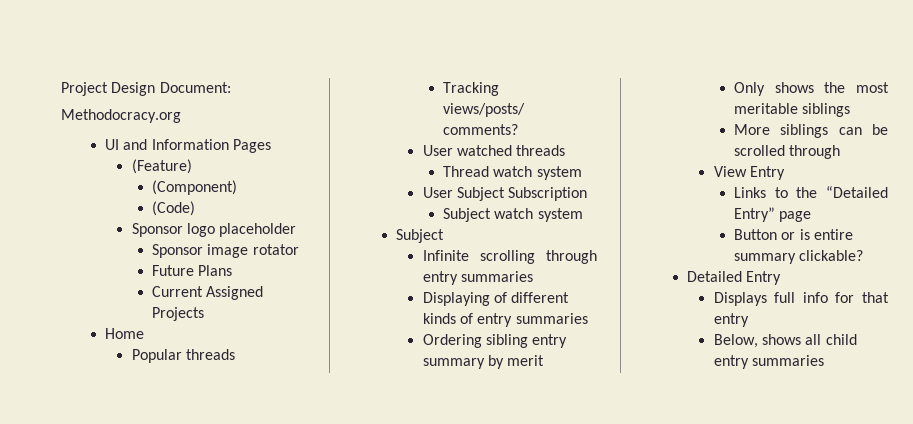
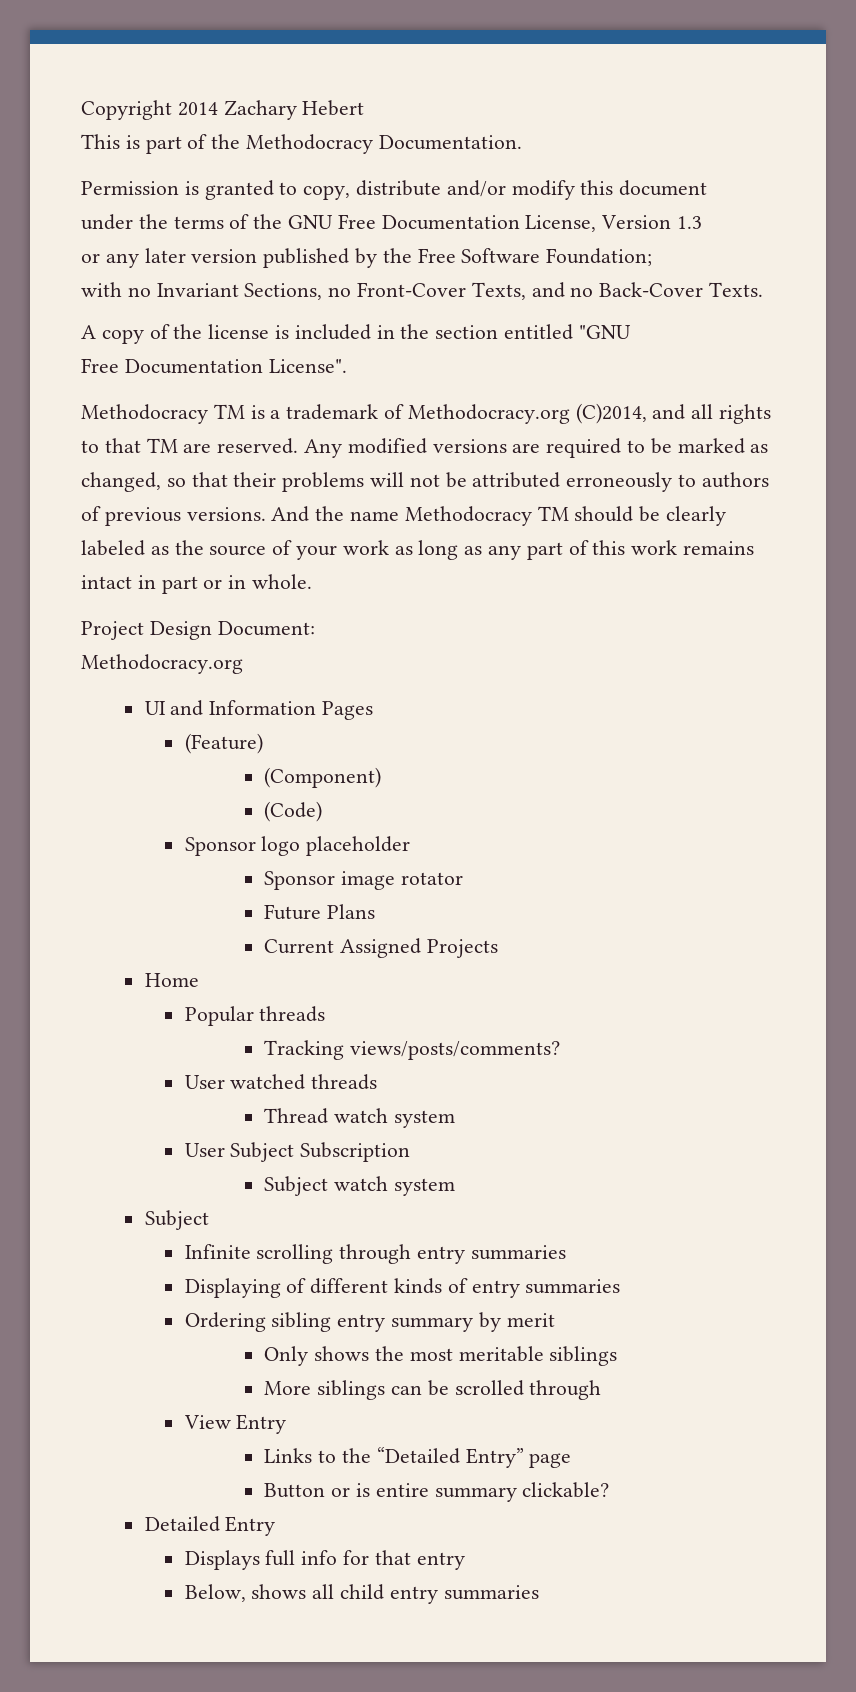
(61, 89) none -> [81,100,365,120] [81,134,522,154] [81,180,708,200] [81,214,703,232] [81,248,653,268] [81,282,764,300] [81,324,631,344] [81,358,347,374] [81,403,772,424] [81,438,769,458] [81,472,769,492] [81,506,727,526] [81,540,755,560] [81,574,313,594] Copyright 2014 Zachary Hebert // This is part of the Methodocracy Documentation. // Permission is granted to copy, distribute and/or modify this document // under the terms of the GNU Free Documentation License, Version 1.3 // or any later version published by the Free Software Foundation; // with no Invariant Sections, no Front-Cover Texts, and no Back-Cover Texts. // A copy of the license is included in the section entitled "GNU // Free Documentation License". // Methodocracy TM is a trademark of Methodocracy.org (C)2014, and all rights to that TM are reserved. Any modified versions are required to be marked as changed, so that their problems will not be attributed erroneously to authors of previous versions. And the name Methodocracy TM should be clearly labeled as the source of your work as long as any part of this work remains intact in part or in whole. //

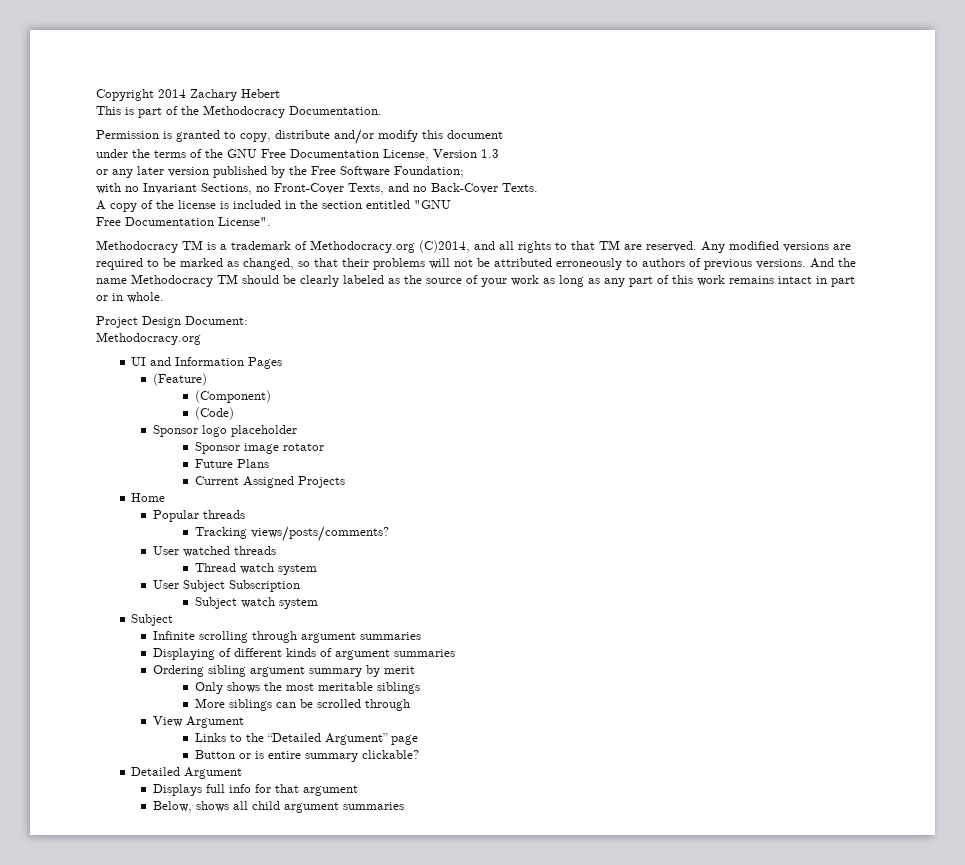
[416,1246,465,1264] entry -> [300,632,356,643] argument
[471,1280,520,1298] entry -> [334,649,390,660] argument
[337,1314,386,1332] entry -> [249,666,305,677] argument
[236,1414,287,1434] Entry -> [185,716,244,728] Argument
[465,1448,524,1468] Entry” -> [324,733,388,745] Argument”
[225,1516,276,1536] Entry -> [184,767,243,779] Argument
[416,1552,465,1570] entry -> [302,785,358,796] argument
[389,1586,438,1604] entry -> [283,802,339,813] argument

